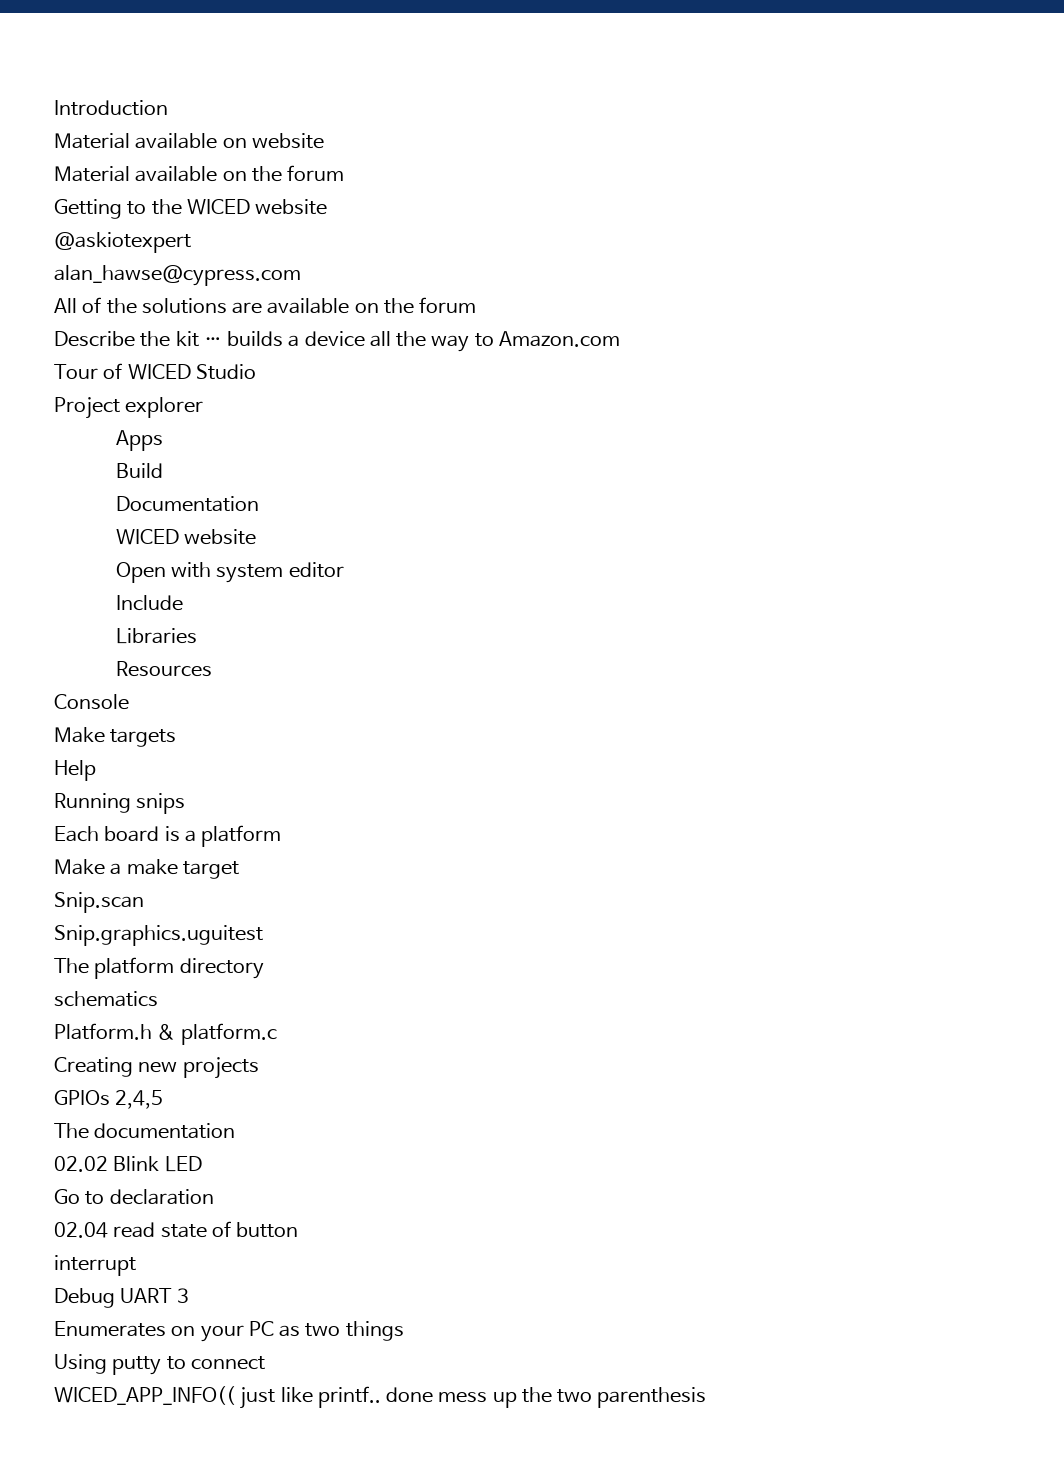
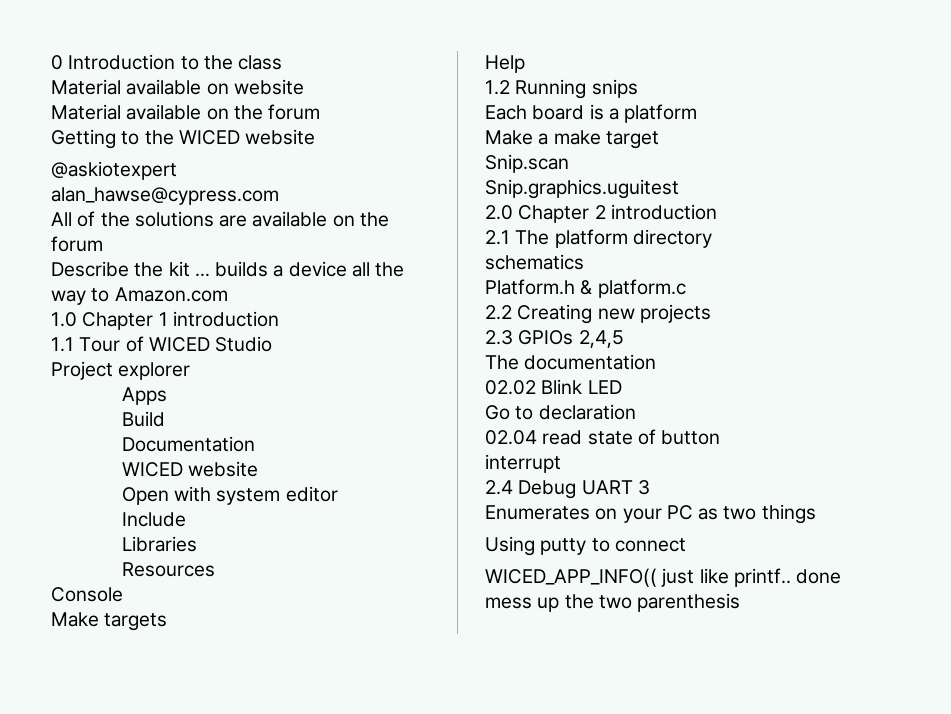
(54, 108) none -> [51,55,63,70] 0
(168, 108) none -> [180,55,283,70] to the class
(620, 339) none -> [51,311,279,330] [51,337,74,352] 1.0 Chapter 1 introduction // 1.1
(96, 770) none -> [485,80,510,95] 1.2
(263, 935) none -> [485,204,717,223] [485,230,510,245] 2.0 Chapter 2 introduction // 2.1
(277, 1034) none -> [485,305,512,320] 2.2
(259, 1068) none -> [485,330,513,345] 2.3
(136, 1265) none -> [485,480,513,495] 2.4

